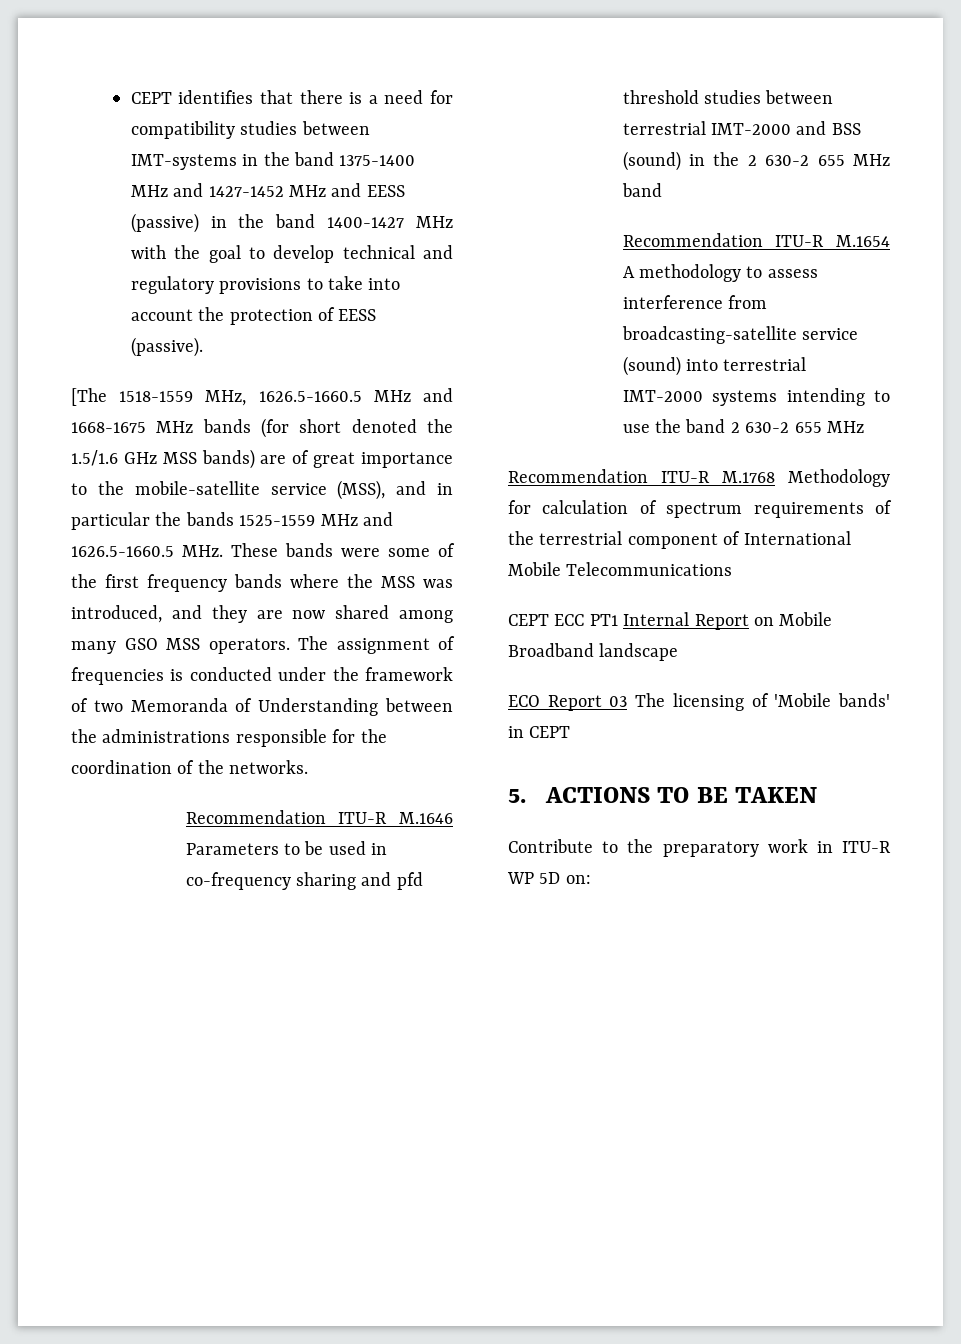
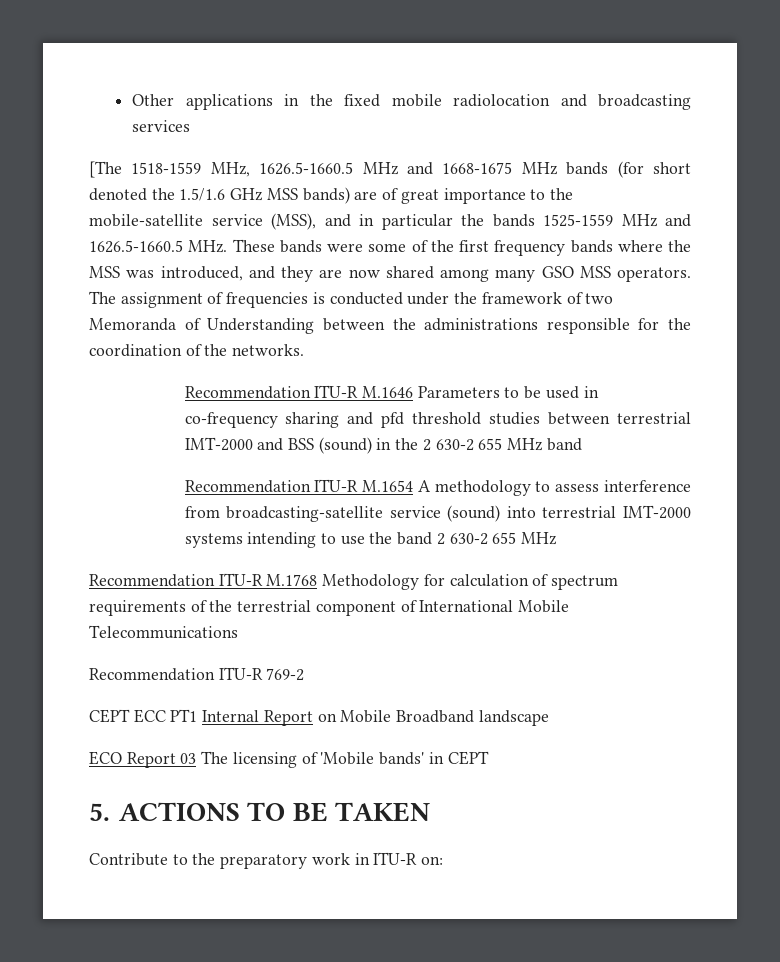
[130,90,454,104] [130,121,370,139] [130,152,416,170] [130,183,405,197] [130,213,453,233] [130,245,453,263] [130,276,401,294] [130,307,377,325] [130,337,203,357] CEPT identifies that there is a need for compatibility studies between IMT-systems in the band 1375-1400 MHz and 1427-1452 MHz and EESS (passive) in the band 1400-1427 MHz with the goal to develop technical and regulatory provisions to take into account the protection of EESS (passive). -> [132,94,692,110] [132,120,191,132] Other applications in the fixed mobile radiolocation and broadcasting services
(733, 569) none -> [89,667,305,681] // Recommendation ITU-R 769-2
[507,872,561,884] WP 5D -> (418, 858) none

